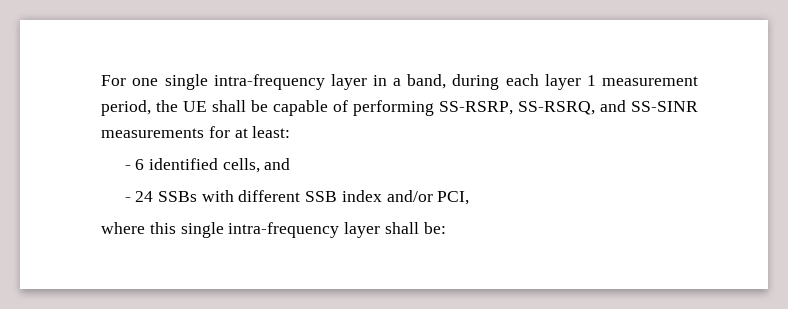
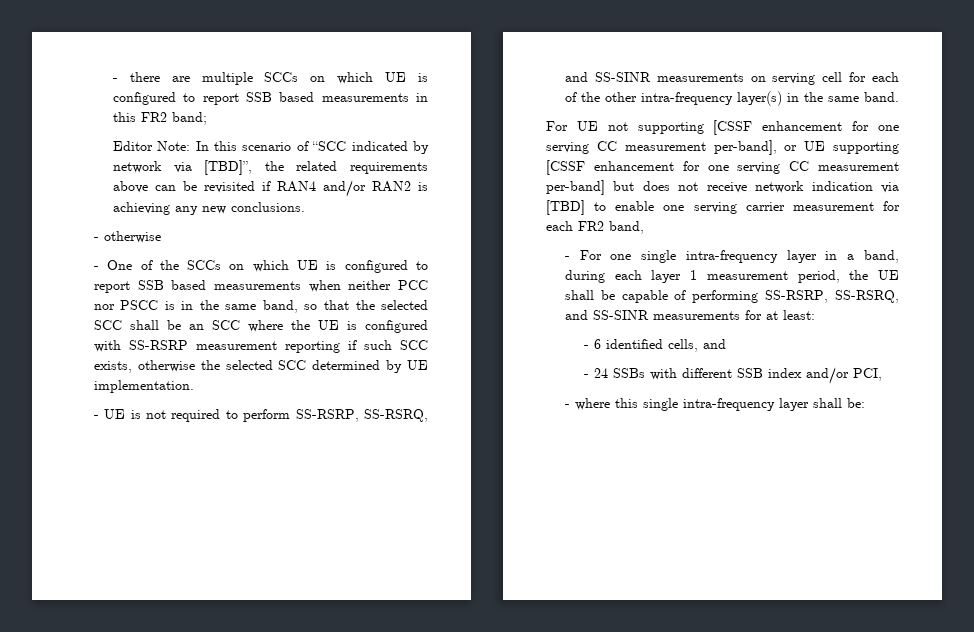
(101, 80) none -> [112,72,428,85] [112,92,428,105] [112,112,207,125] [112,141,429,154] [112,160,428,175] [112,180,428,197] [112,202,305,215] [93,231,161,243] [93,260,428,273] [93,280,428,293] [93,300,428,313] [93,320,428,333] [93,340,428,353] [93,360,428,373] [93,380,194,393] [93,409,428,422] [564,72,899,85] [564,91,899,106] [546,120,899,135] [546,140,899,155] [546,160,899,175] [546,180,899,195] [546,200,900,215] [546,221,644,234] [564,256,570,260] - there are multiple SCCs on which UE is configured to report SSB based measurements in this FR2 band; // Editor Note: In this scenario of “SCC indicated by network via [TBD]”, the related requirements above can be revisited if RAN4 and/or RAN2 is achieving any new conclusions. // - otherwise // - One of the SCCs on which UE is configured to report SSB based measurements when neither PCC nor PSCC is in the same band, so that the selected SCC shall be an SCC where the UE is configured with SS-RSRP measurement reporting if such SCC exists, otherwise the selected SCC determined by UE implementation. // - UE is not required to perform SS-RSRP, SS-RSRQ, and SS-SINR measurements on serving cell for each of the other intra-frequency layer(s) in the same band. // For UE not supporting [CSSF enhancement for one serving CC measurement per-band], or UE supporting [CSSF enhancement for one serving CC measurement per-band] but does not receive network indication via [TBD] to enable one serving carrier measurement for each FR2 band, // -
(470, 198) none -> [564,404,570,408] -

